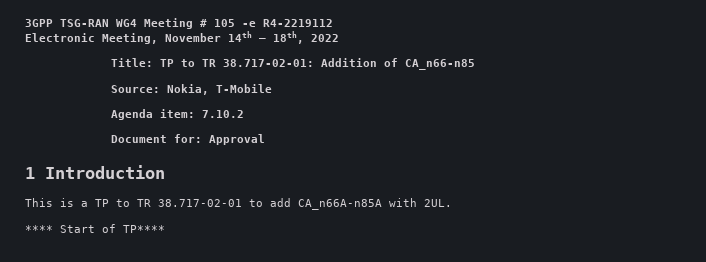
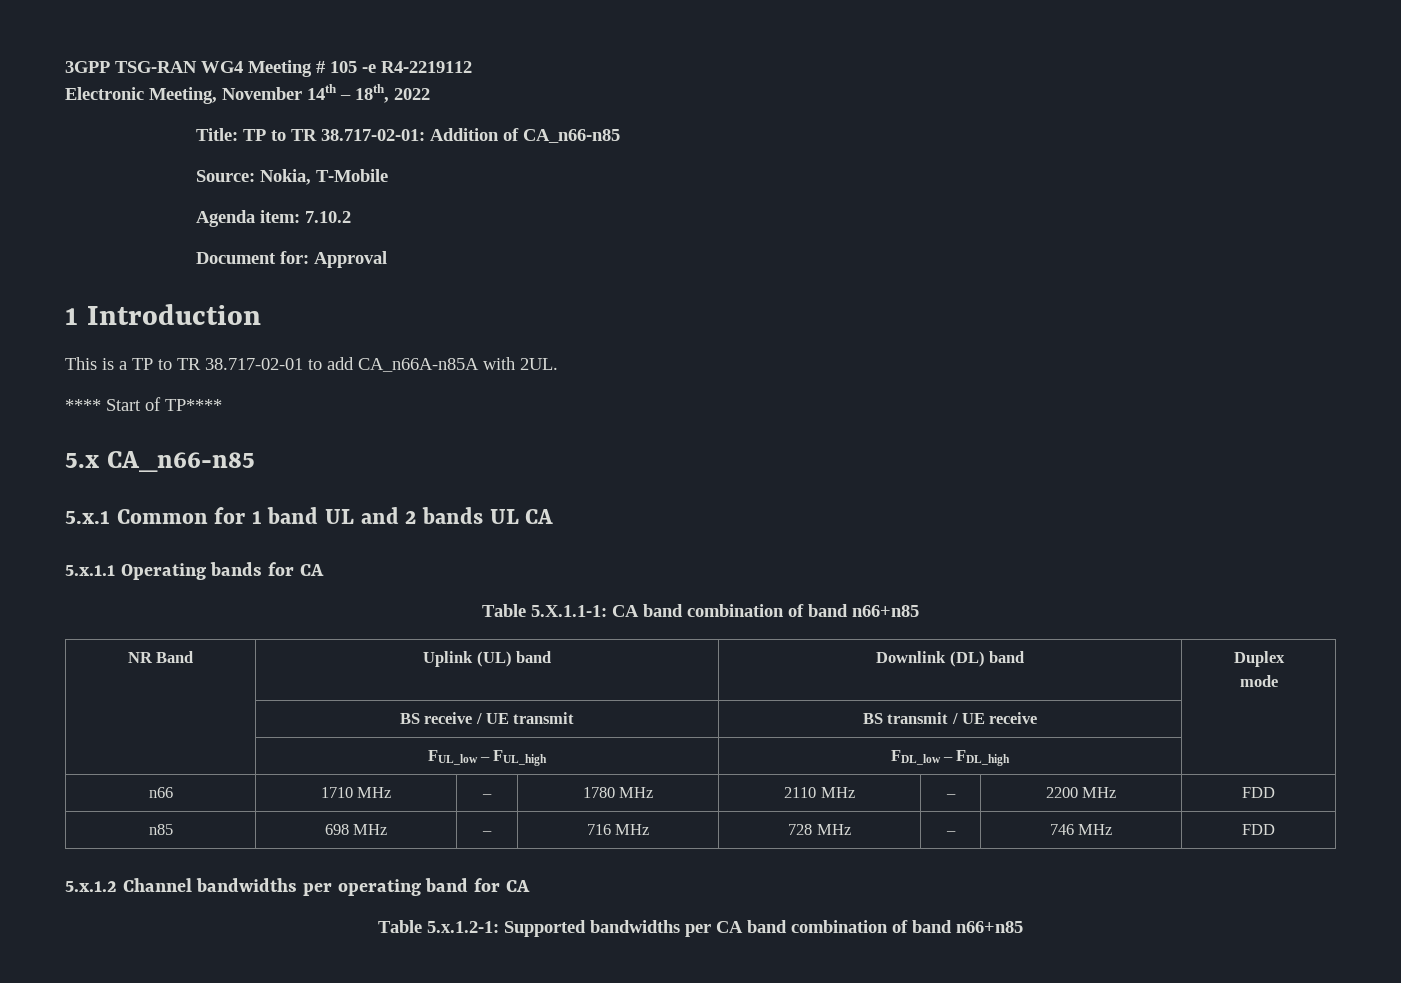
(165, 229) none -> [65,451,255,472] [65,507,554,524] [65,562,324,580] [482,604,919,617] [127,651,194,663] [423,651,551,667] [876,651,1024,667] [1233,651,1285,667] [1239,675,1278,687] [399,712,575,724] [862,712,1038,724] [427,750,548,766] [890,750,1011,766] [148,787,173,798] [320,787,392,798] [482,794,492,798] [582,787,654,798] [784,787,855,798] [945,794,956,798] [1045,787,1117,798] [1242,787,1275,798] [148,824,173,835] [324,824,388,835] [482,831,492,835] [586,824,650,835] [788,824,851,835] [945,831,956,835] [1049,824,1113,835] [1242,824,1275,835] [65,878,530,896] [378,920,1023,937] // 5.x CA_n66-n85 // 5.x.1 Common for 1 band UL and 2 bands UL CA // 5.x.1.1 Operating bands for CA // Table 5.X.1.1-1: CA band combination of band n66+n85 // NR Band | Uplink (UL) band | Downlink (DL) band | Duplex // mode // | BS receive / UE transmit | BS transmit / UE receive | // | FUL_low – FUL_high | FDL_low – FDL_high | // n66 | 1710 MHz | – | 1780 MHz | 2110 MHz | – | 2200 MHz | FDD // n85 | 698 MHz | – | 716 MHz | 728 MHz | – | 746 MHz | FDD // 5.x.1.2 Channel bandwidths per operating band for CA // Table 5.x.1.2-1: Supported bandwidths per CA band combination of band n66+n85

